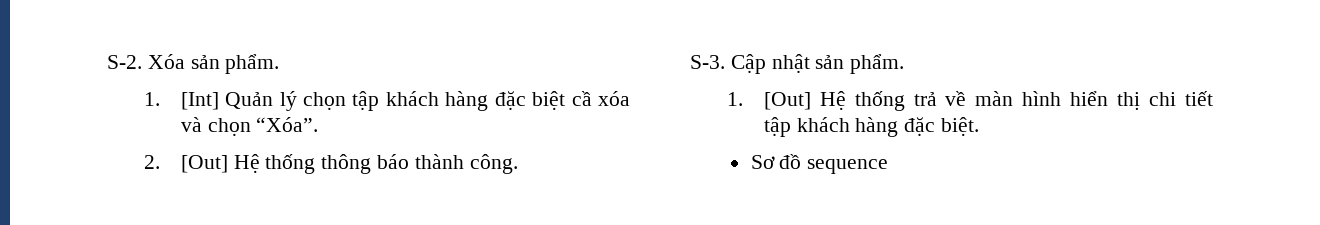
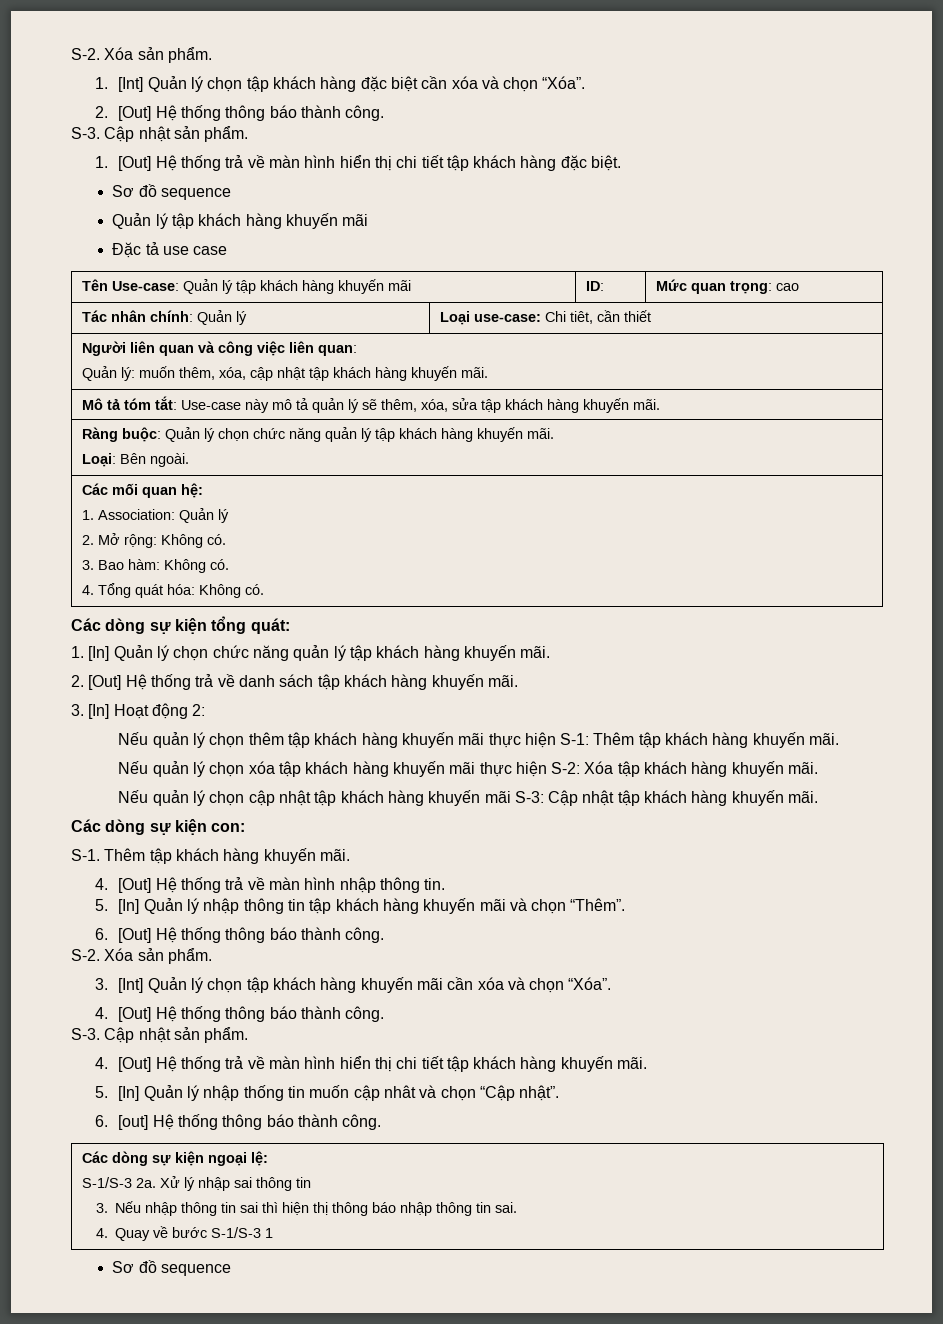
[571,91,592,106] cầ -> [421,76,448,89] cần
(889, 166) none -> [112,213,369,229] [112,242,228,258] [81,279,411,294] [585,281,604,291] [655,279,799,294] [81,310,247,325] [439,310,651,325] [81,341,357,356] [81,366,488,381] [81,396,660,413] [81,427,554,442] [81,453,189,467] [81,483,203,498] [81,508,229,523] [81,533,226,548] [81,559,229,573] [81,583,264,598] [71,616,290,634] [71,645,551,661] [71,674,518,690] [71,703,206,719] [118,732,840,748] [118,761,819,777] [118,790,819,806] [71,819,246,835] [71,848,350,864] [94,877,446,893] [94,898,626,914] [94,927,385,943] [71,948,212,964] [94,977,612,993] [94,1006,385,1022] [71,1027,249,1043] [94,1056,648,1072] [94,1085,560,1101] [94,1114,382,1130] [81,1151,268,1166] [81,1176,311,1191] [95,1201,518,1216] [95,1226,274,1241] [112,1260,231,1276] // Quản lý tập khách hàng khuyến mãi // Đặc tả use case // Tên Use-case: Quản lý tập khách hàng khuyến mãi | ID: | Mức quan trọng: cao // Tác nhân chính: Quản lý | Loại use-case: Chi tiêt, cần thiết // Người liên quan và công việc liên quan: // Quản lý: muốn thêm, xóa, cập nhật tập khách hàng khuyến mãi. // Mô tả tóm tắt: Use-case này mô tả quản lý sẽ thêm, xóa, sửa tập khách hàng khuyến mãi. // Ràng buộc: Quản lý chọn chức năng quản lý tập khách hàng khuyến mãi. // Loại: Bên ngoài. // Các mối quan hệ: // 1. Association: Quản lý // 2. Mở rộng: Không có. // 3. Bao hàm: Không có. // 4. Tổng quát hóa: Không có. // Các dòng sự kiện tổng quát: // 1. [In] Quản lý chọn chức năng quản lý tập khách hàng khuyến mãi. // 2. [Out] Hệ thống trả về danh sách tập khách hàng khuyến mãi. // 3. [In] Hoạt động 2: // Nếu quản lý chọn thêm tập khách hàng khuyến mãi thực hiện S-1: Thêm tập khách hàng khuyến mãi. // Nếu quản lý chọn xóa tập khách hàng khuyến mãi thực hiện S-2: Xóa tập khách hàng khuyến mãi. // Nếu quản lý chọn cập nhật tập khách hàng khuyến mãi S-3: Cập nhật tập khách hàng khuyến mãi. // Các dòng sự kiện con: // S-1. Thêm tập khách hàng khuyến mãi. // 4. [Out] Hệ thống trả về màn hình nhập thông tin. // 5. [In] Quản lý nhập thông tin tập khách hàng khuyến mãi và chọn “Thêm”. // 6. [Out] Hệ thống thông báo thành công. // S-2. Xóa sản phẩm. // 3. [Int] Quản lý chọn tập khách hàng khuyến mãi cần xóa và chọn “Xóa”. // 4. [Out] Hệ thống thông báo thành công. // S-3. Cập nhật sản phẩm. // 4. [Out] Hệ thống trả về màn hình hiển thị chi tiết tập khách hàng khuyến mãi. // 5. [In] Quản lý nhập thống tin muốn cập nhât và chọn “Cập nhật”. // 6. [out] Hệ thống thông báo thành công. // Các dòng sự kiện ngoại lệ: // S-1/S-3 2a. Xử lý nhập sai thông tin // 3. Nếu nhập thông tin sai thì hiện thị thông báo nhập thông tin sai. // 4. Quay về bước S-1/S-3 1 // Sơ đồ sequence

